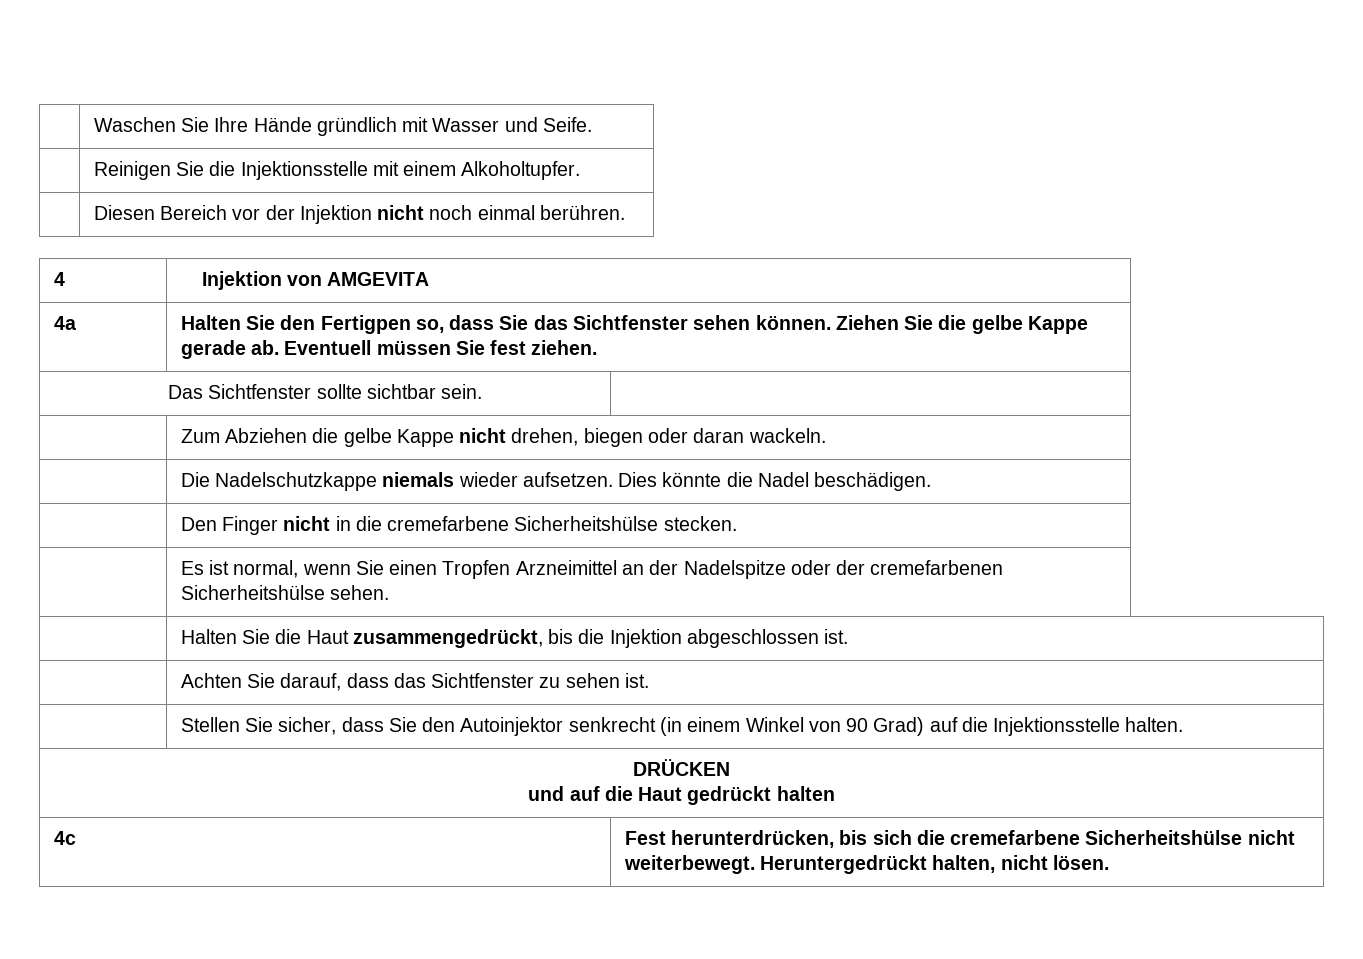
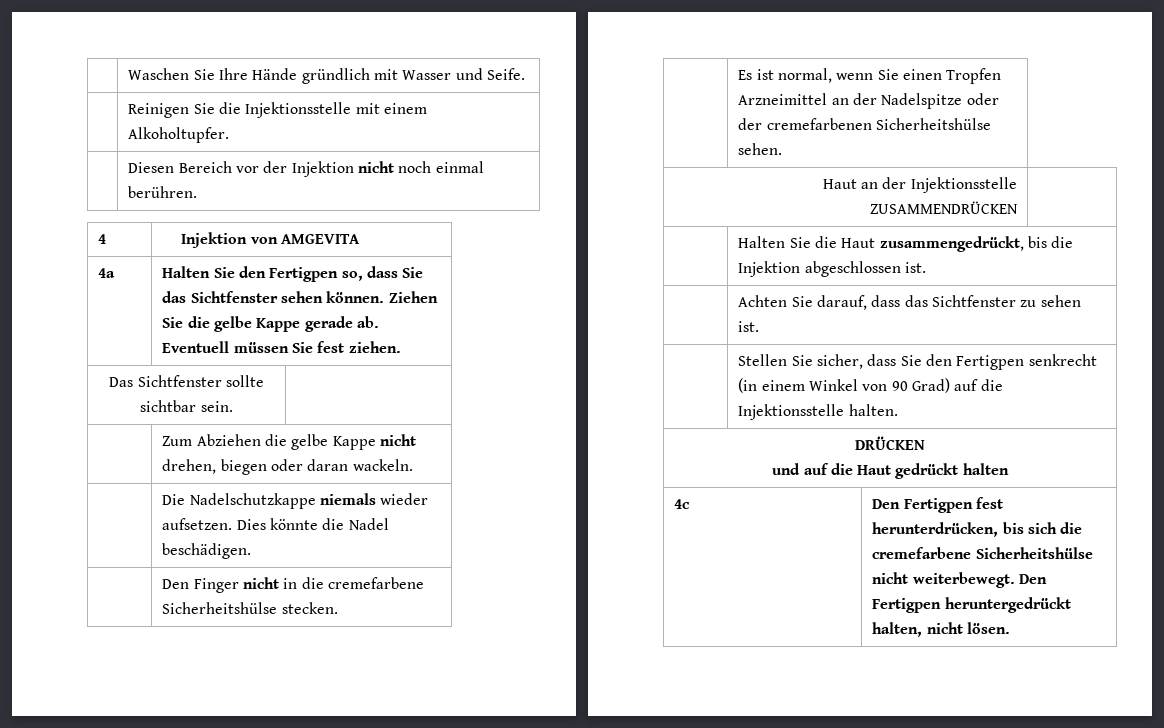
(390, 592) none -> [822,177,1017,193] [869,201,1018,214] // Haut an der Injektionsstelle ZUSAMMENDRÜCKEN |
[460,717,564,736] Autoinjektor -> [956,355,1025,370] Fertigpen
[624,831,666,845] Fest -> [872,497,1003,513] Den Fertigpen fest
[760,855,928,874] Heruntergedrückt -> [1018,574,1047,584] [872,597,1071,613] Den Fertigpen heruntergedrückt

